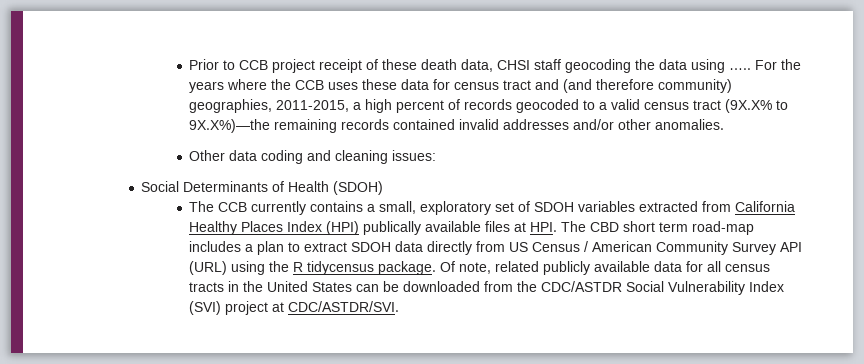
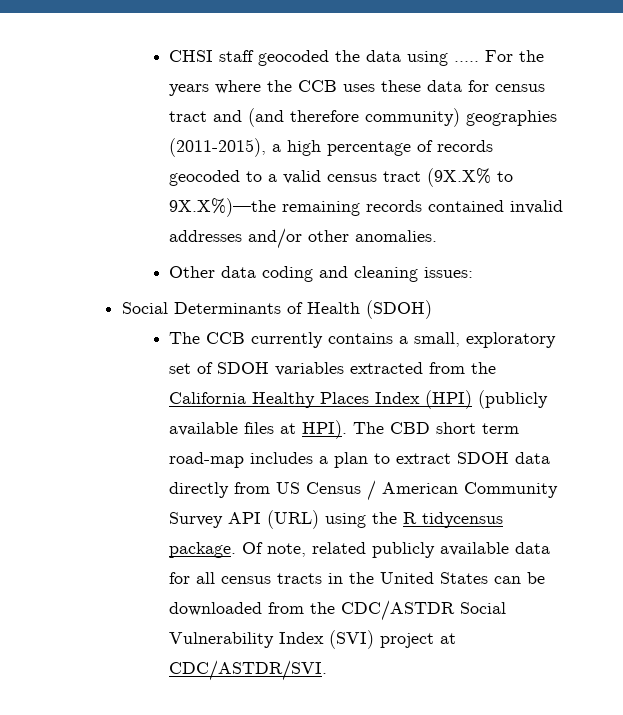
[189,59,494,73] Prior to CCB project receipt of these death data, -> (169, 56) none
[565,59,632,73] geocoding -> [258,50,330,66] geocoded
[189,99,350,113] geographies, 2011-2015, -> [466,110,558,126] [169,138,267,157] geographies (2011-2015),
[396,100,445,113] percent -> [327,141,412,156] percentage
(732, 206) none -> [471,362,497,374] the
[363,221,422,235] publically -> [478,390,549,409] (publicly
[530,222,558,232] HPI. -> [302,420,348,439] HPI).

